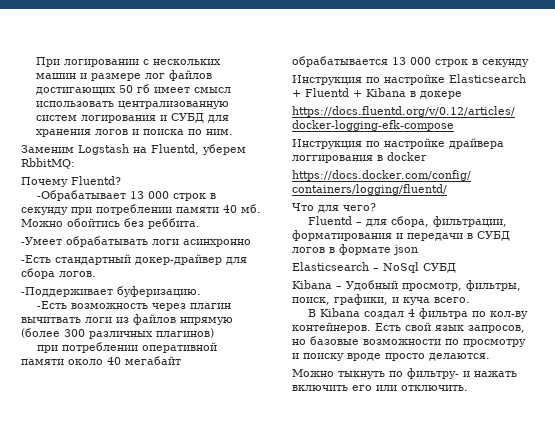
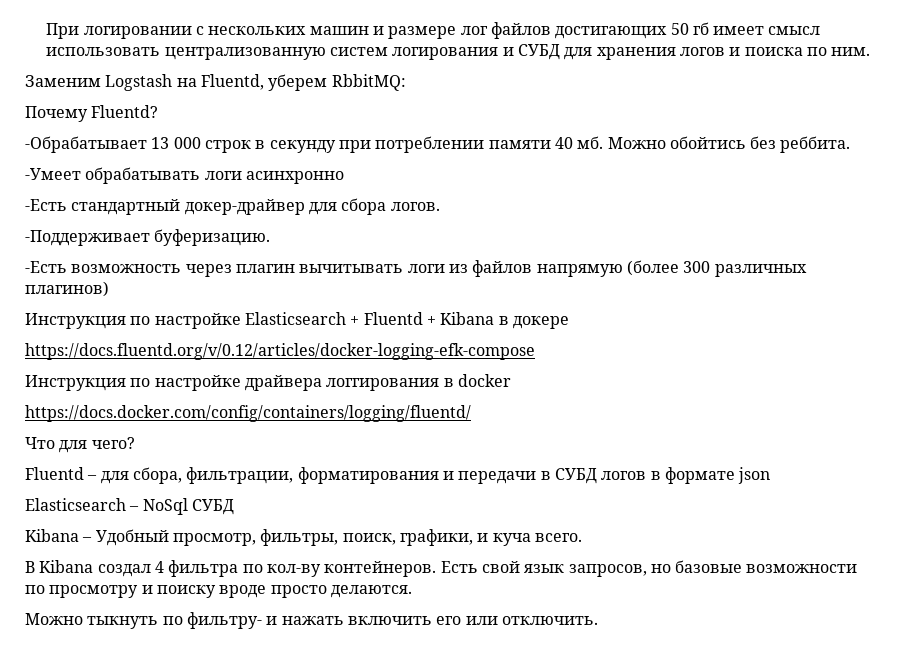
[21,317,81,323] вычитвать -> [299,264,404,273] вычитывать
[180,317,233,325] нпрямую -> [536,264,623,277] напрямую
[37,342,218,353] [21,356,181,365] [292,56,529,67] // при потреблении оперативной памяти около 40 мегабайт обрабатывается 13 000 строк в секунду -> (109, 289) none

